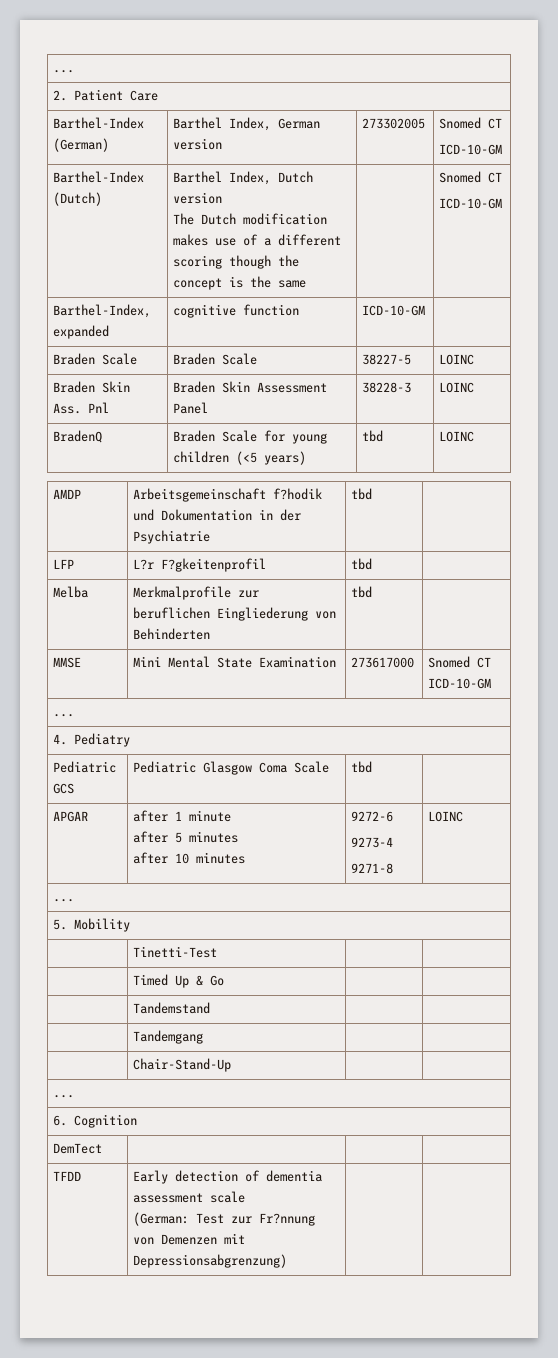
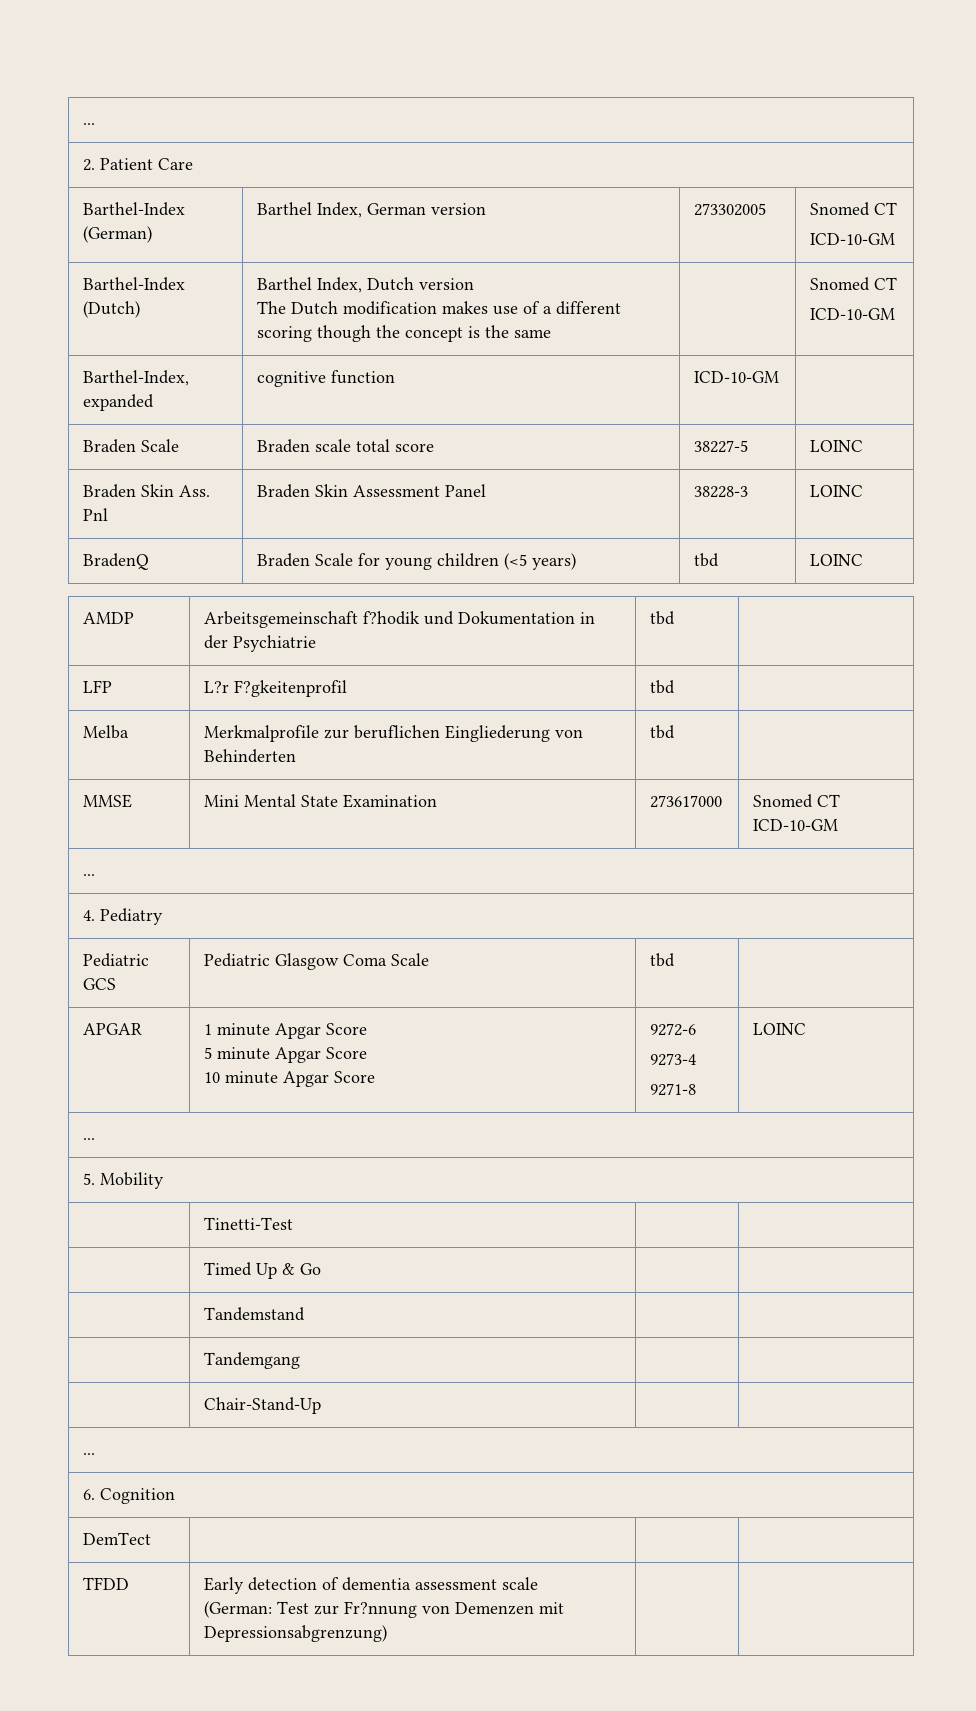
[222,353,258,365] Scale -> [314,439,434,452] scale total score
[133,810,169,822] after -> (142, 1029) none
[133,831,239,843] [133,852,246,864] // after 5 minutes // after 10 minutes -> [274,1023,367,1039] [203,1047,367,1063] [203,1071,375,1087] Apgar Score // 5 minute Apgar Score // 10 minute Apgar Score

